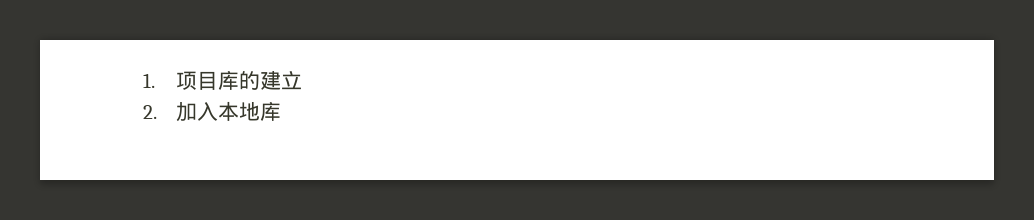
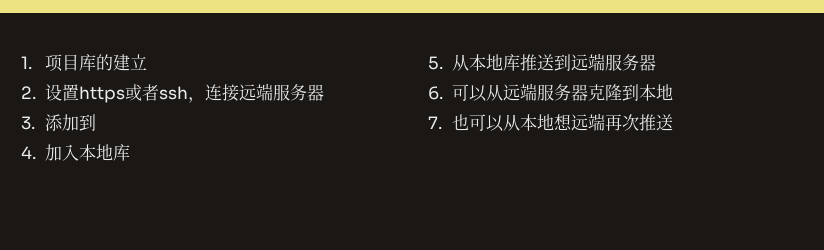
[175,101,281,122] 加入本地库 -> [45,83,325,103] [21,114,97,131] [21,144,131,161] [428,53,657,71] [428,83,674,102] [428,113,674,132] 设置https或者ssh，连接远端服务器 // 3.添加到 // 4.加入本地库 // 5.从本地库推送到远端服务器 // 6.可以从远端服务器克隆到本地 // 7.也可以从本地想远端再次推送

